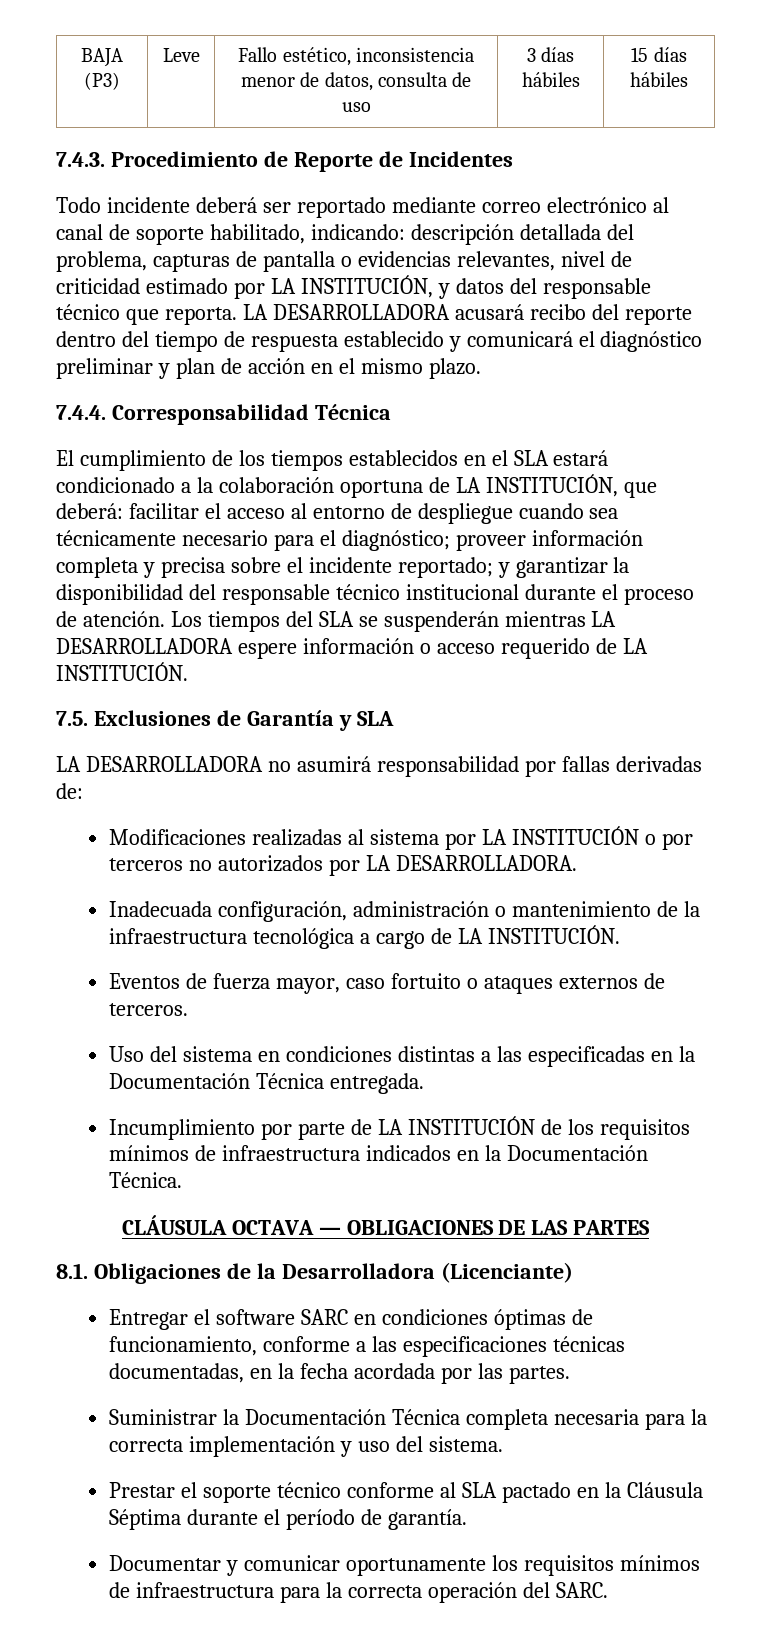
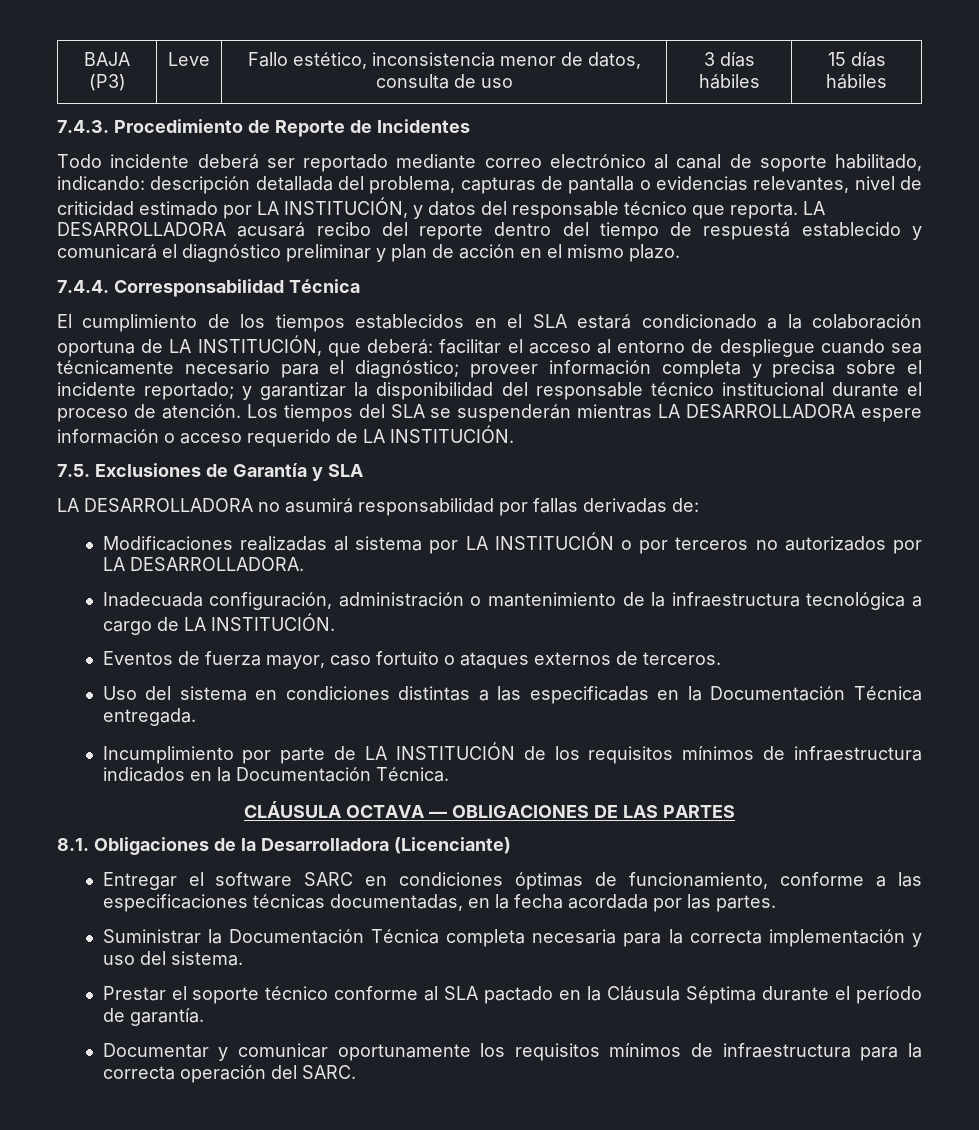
[250,334,338,352] respuesta -> [703,222,791,240] respuestá

